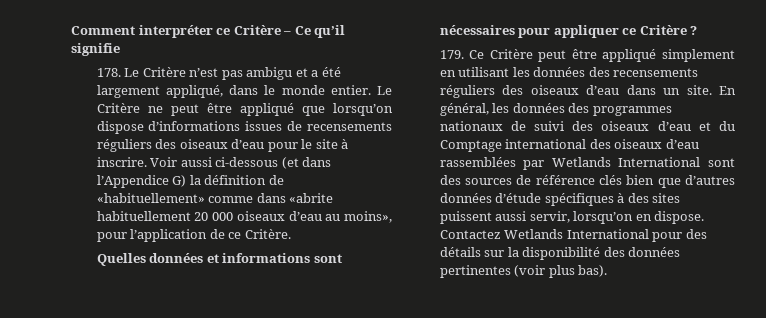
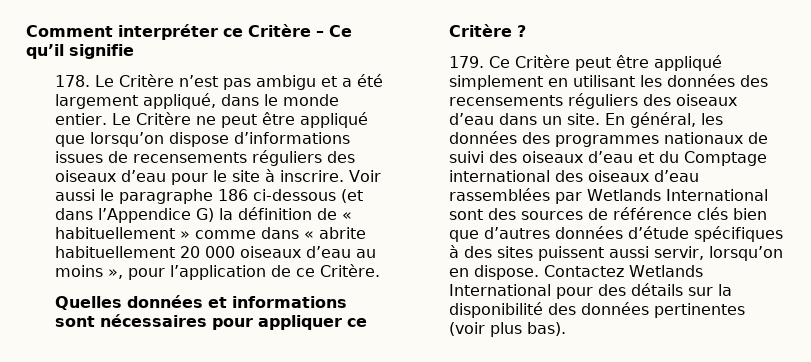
(212, 162) none -> [99,189,248,204] le paragraphe 186
[96,193,334,203] «habituellement» comme dans «abrite -> [341,212,352,220] [54,227,366,239] « habituellement » comme dans « abrite
[344,211,392,223] moins», -> [54,265,123,279] moins »,

